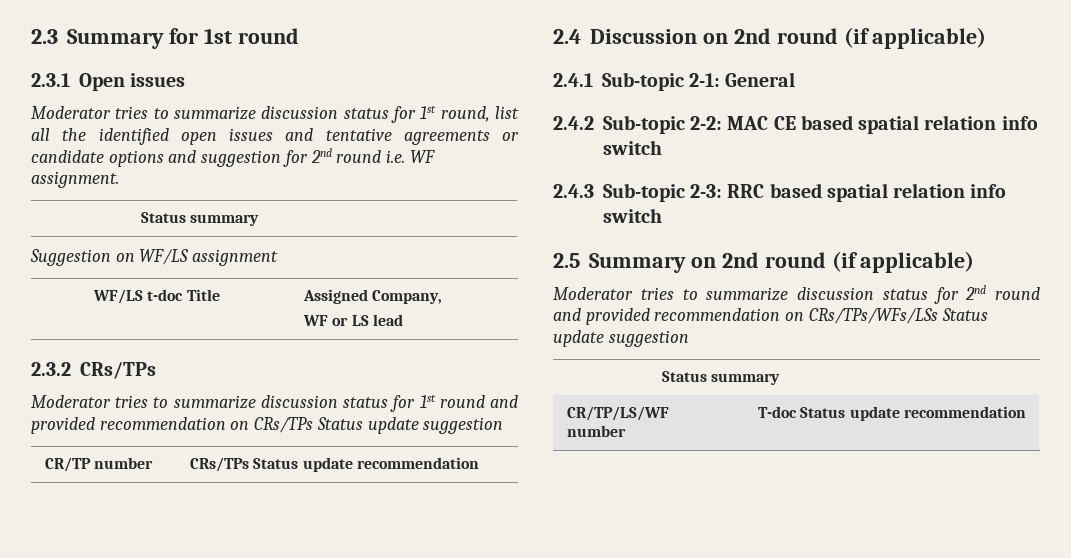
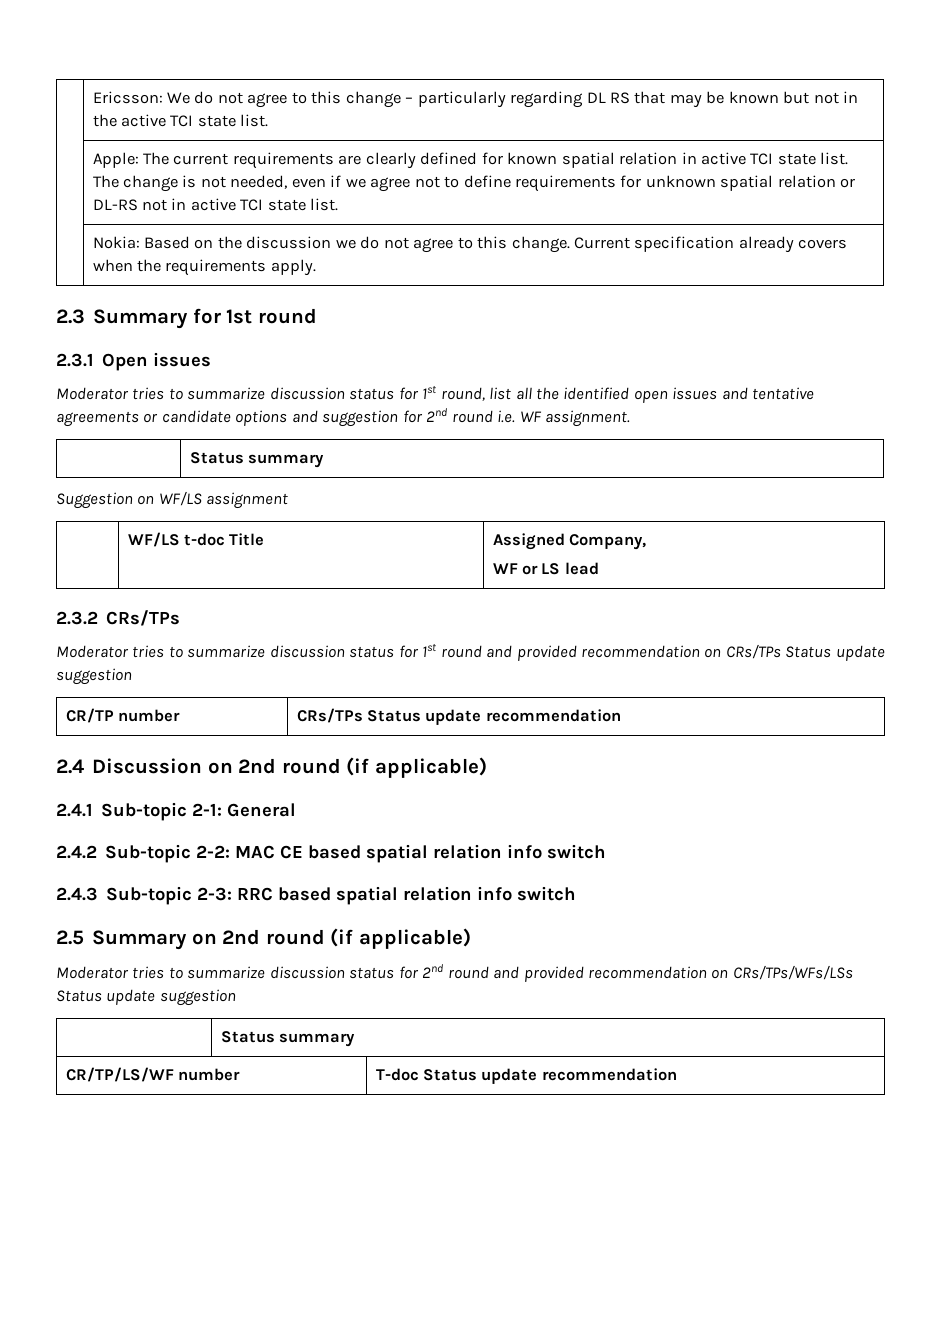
(31, 36) none -> [92,91,859,108] [92,114,269,127] [92,152,849,169] [92,175,856,192] [92,198,339,211] [92,236,848,253] [92,259,316,276] | Ericsson: We do not agree to this change – particularly regarding DL RS that may be known but not in the active TCI state list. // | Apple: The current requirements are clearly defined for known spatial relation in active TCI state list. The change is not needed, even if we agree not to define requirements for unknown spatial relation or DL-RS not in active TCI state list. // | Nokia: Based on the discussion we do not agree to this change. Current specification already covers when the requirements apply. //

